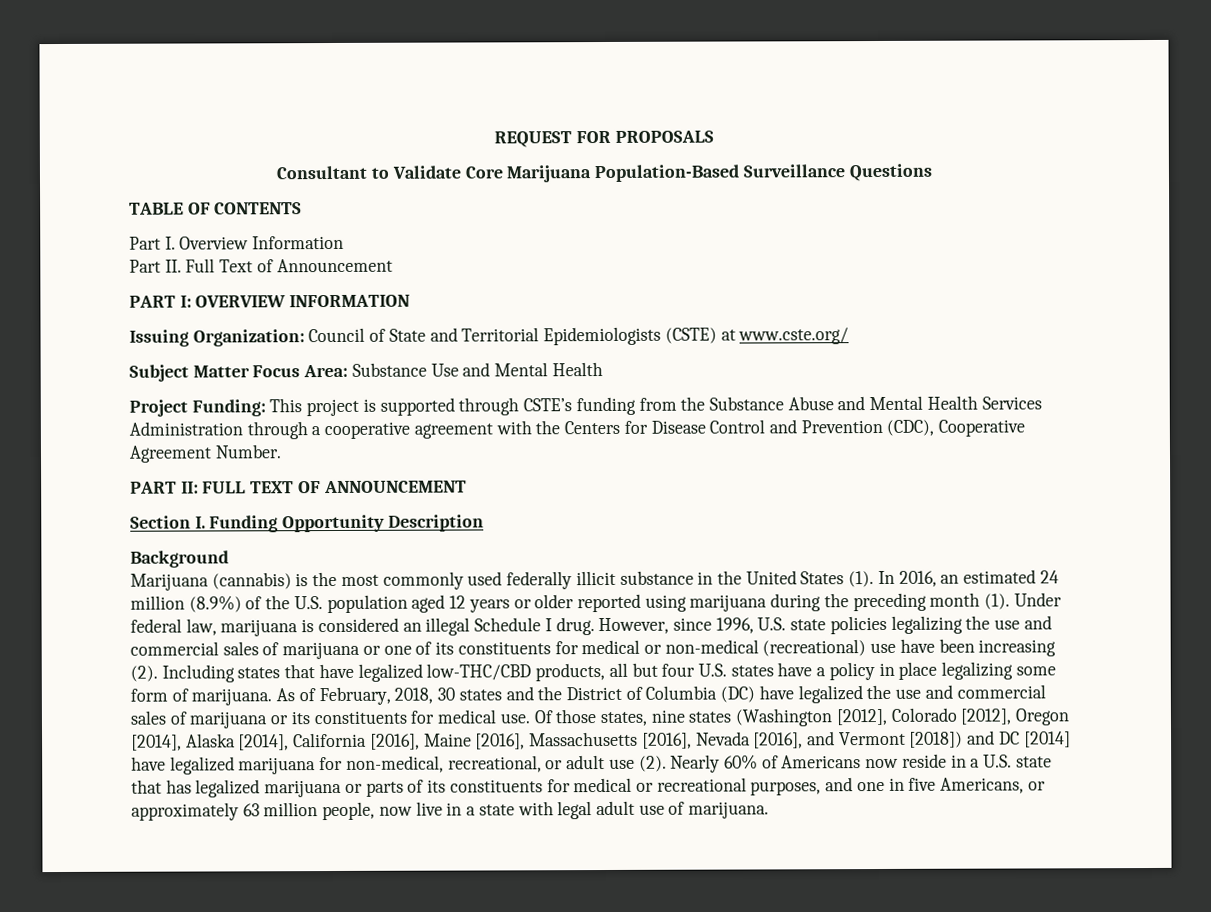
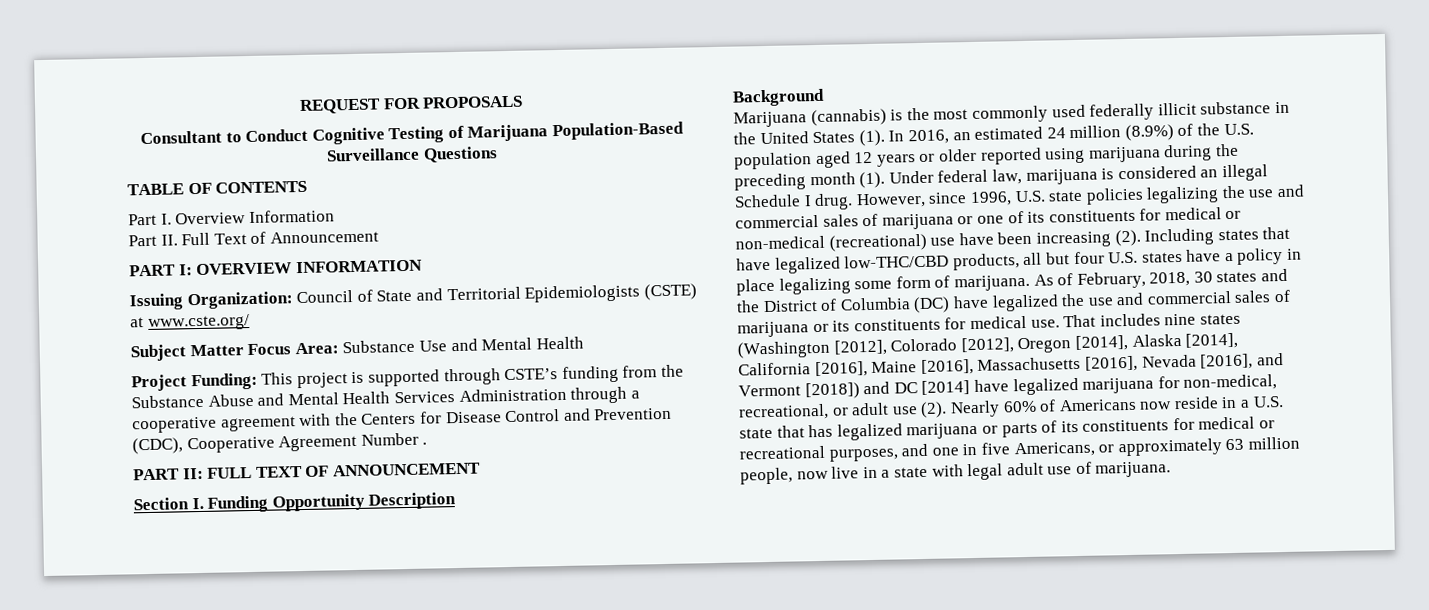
[391,165,503,179] Validate Core -> [245,125,464,145] Conduct Cognitive Testing of
[214,444,282,459] Number. -> [360,432,428,446] Number .
[533,709,647,727] Of those states, -> [1063,313,1161,328] That includes

